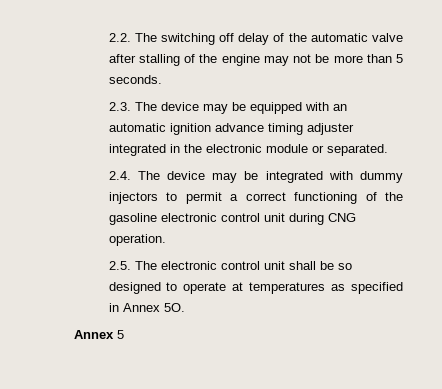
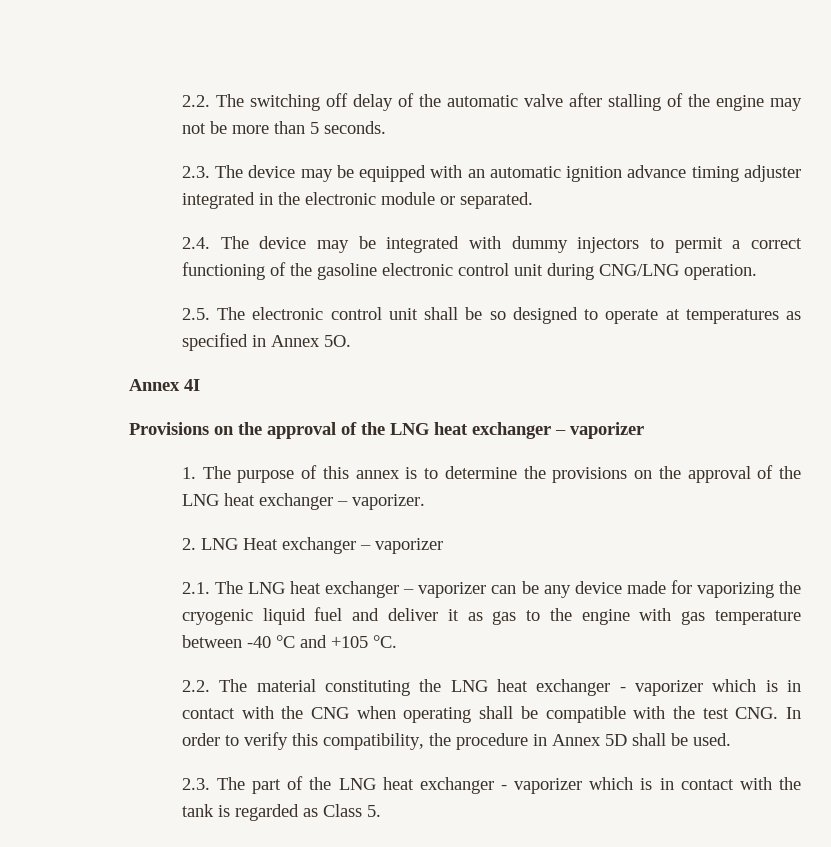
[327,213,356,222] CNG -> [598,264,679,276] CNG/LNG
[116,330,124,339] 5 -> [184,379,201,391] [129,422,645,439] [181,465,801,483] [181,493,425,510] [181,537,443,554] [181,580,802,598] [181,607,801,625] [181,635,397,648] [181,679,801,696] [181,706,801,723] [181,732,731,750] [181,776,802,794] [181,804,381,821] 4I // Provisions on the approval of the LNG heat exchanger – vaporizer // 1. The purpose of this annex is to determine the provisions on the approval of the LNG heat exchanger – vaporizer. // 2. LNG Heat exchanger – vaporizer // 2.1. The LNG heat exchanger – vaporizer can be any device made for vaporizing the cryogenic liquid fuel and deliver it as gas to the engine with gas temperature between -40 °C and +105 °C. // 2.2. The material constituting the LNG heat exchanger - vaporizer which is in contact with the CNG when operating shall be compatible with the test CNG. In order to verify this compatibility, the procedure in Annex 5D shall be used. // 2.3. The part of the LNG heat exchanger - vaporizer which is in contact with the tank is regarded as Class 5.

